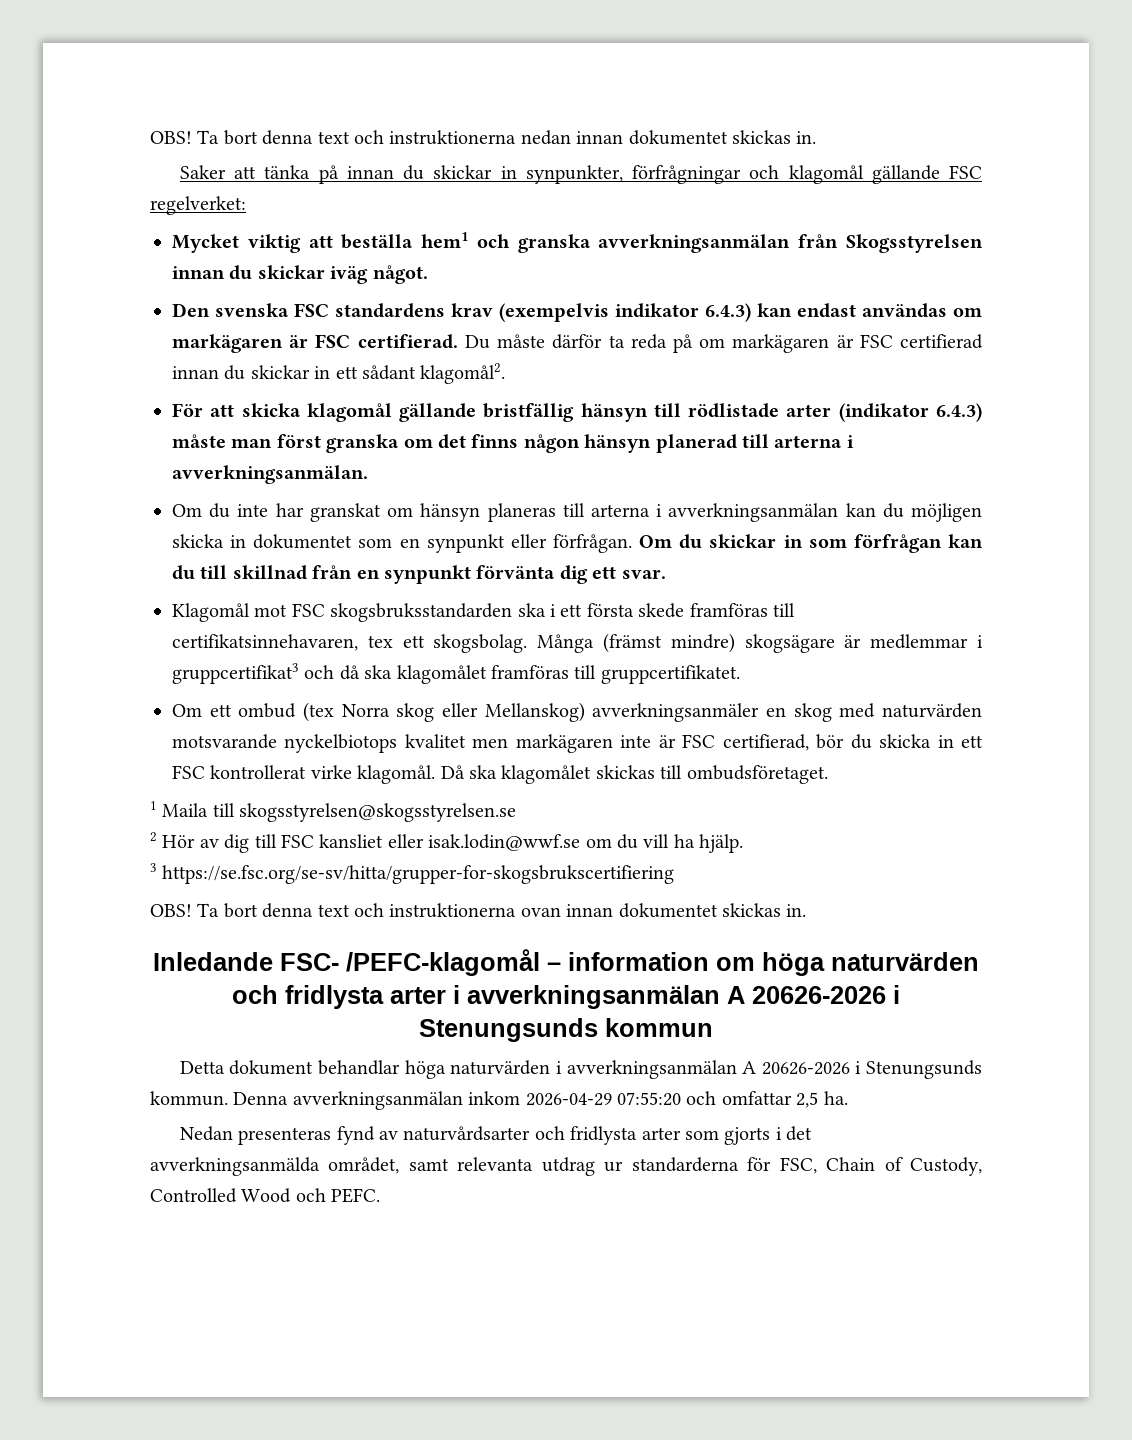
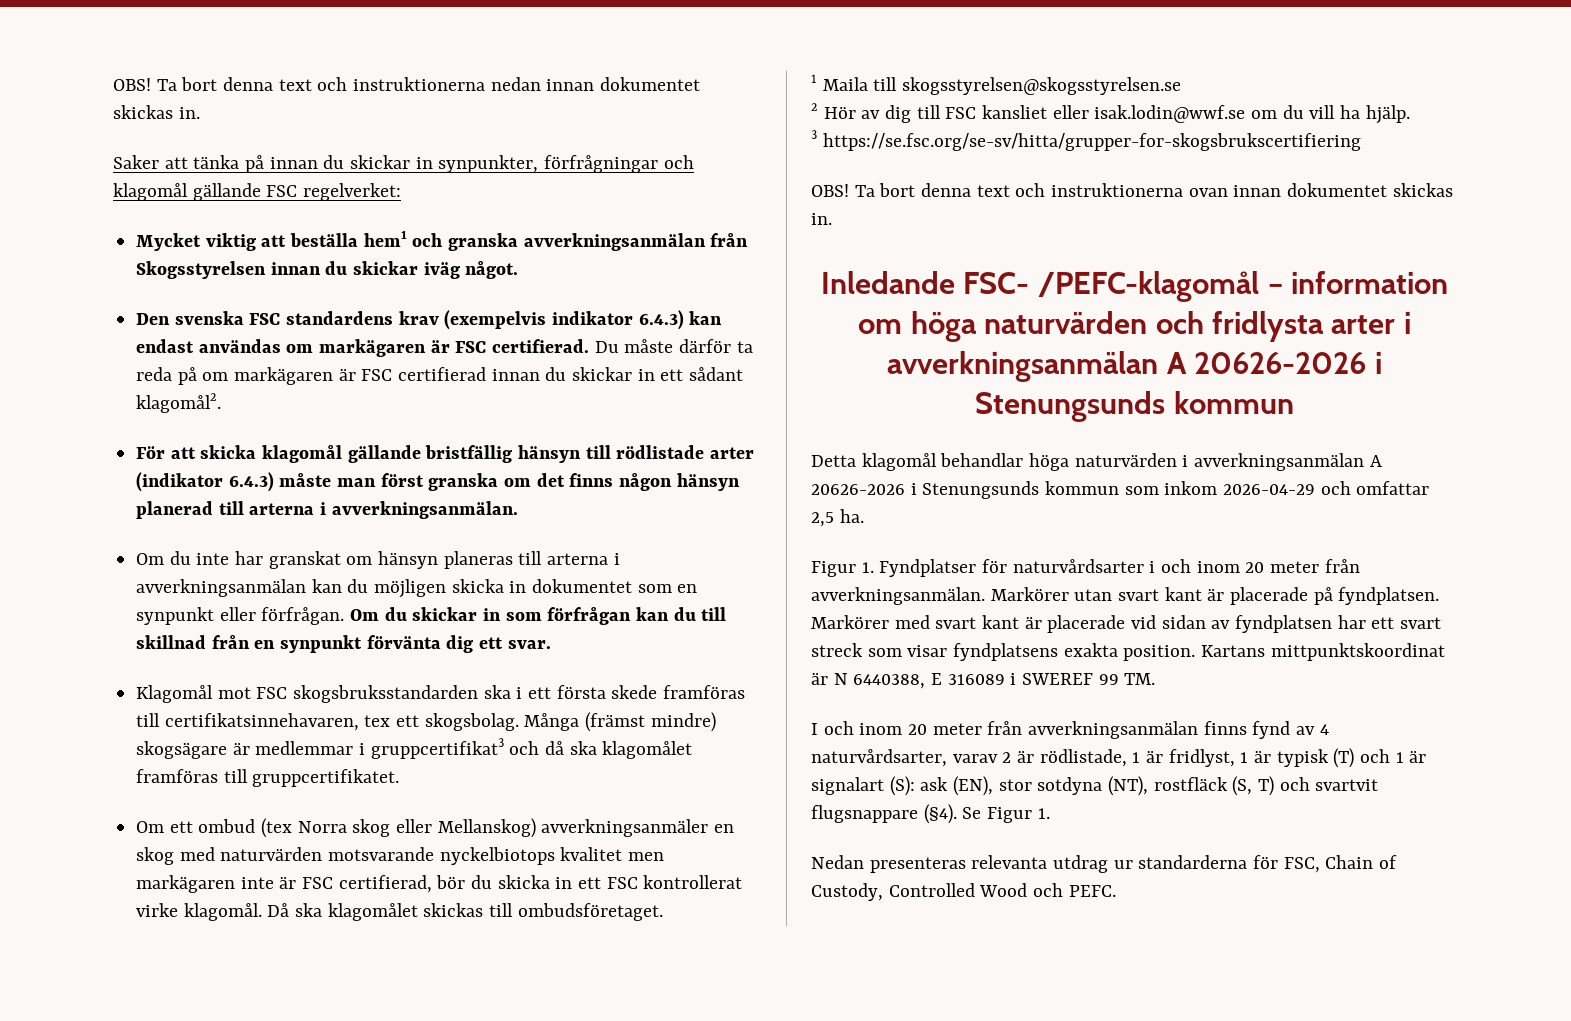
[229,1060,314,1075] dokument -> [861,453,937,471] klagomål
[150,1091,463,1110] kommun. Denna avverkningsanmälan -> [1045,481,1159,495] kommun som
[617,1092,681,1106] 07:55:20 -> (1316, 489) none
[179,1126,813,1145] [150,1157,449,1176] Nedan presenteras fynd av naturvårdsarter och fridlysta arter som gjorts i det avverkningsanmälda området, samt -> [811,559,1360,577] [811,587,1440,605] [811,615,1442,633] [811,643,1445,661] [811,672,1156,689] [811,721,1329,739] [811,748,1427,768] [811,776,1379,796] [811,804,1050,824] [811,855,966,873] Figur 1. Fyndplatser för naturvårdsarter i och inom 20 meter från avverkningsanmälan. Markörer utan svart kant är placerade på fyndplatsen. Markörer med svart kant är placerade vid sidan av fyndplatsen har ett svart streck som visar fyndplatsens exakta position. Kartans mittpunktskoordinat är N 6440388, E 316089 i SWEREF 99 TM. // I och inom 20 meter från avverkningsanmälan finns fynd av 4 naturvårdsarter, varav 2 är rödlistade, 1 är fridlyst, 1 är typisk (T) och 1 är signalart (S): ask (EN), stor sotdyna (NT), rostfläck (S, T) och svartvit flugsnappare (§4). Se Figur 1. // Nedan presenteras

